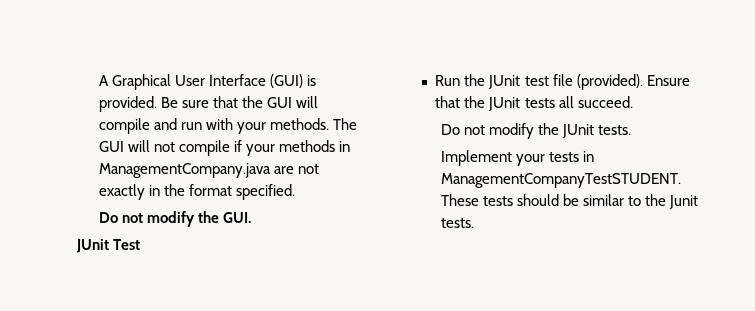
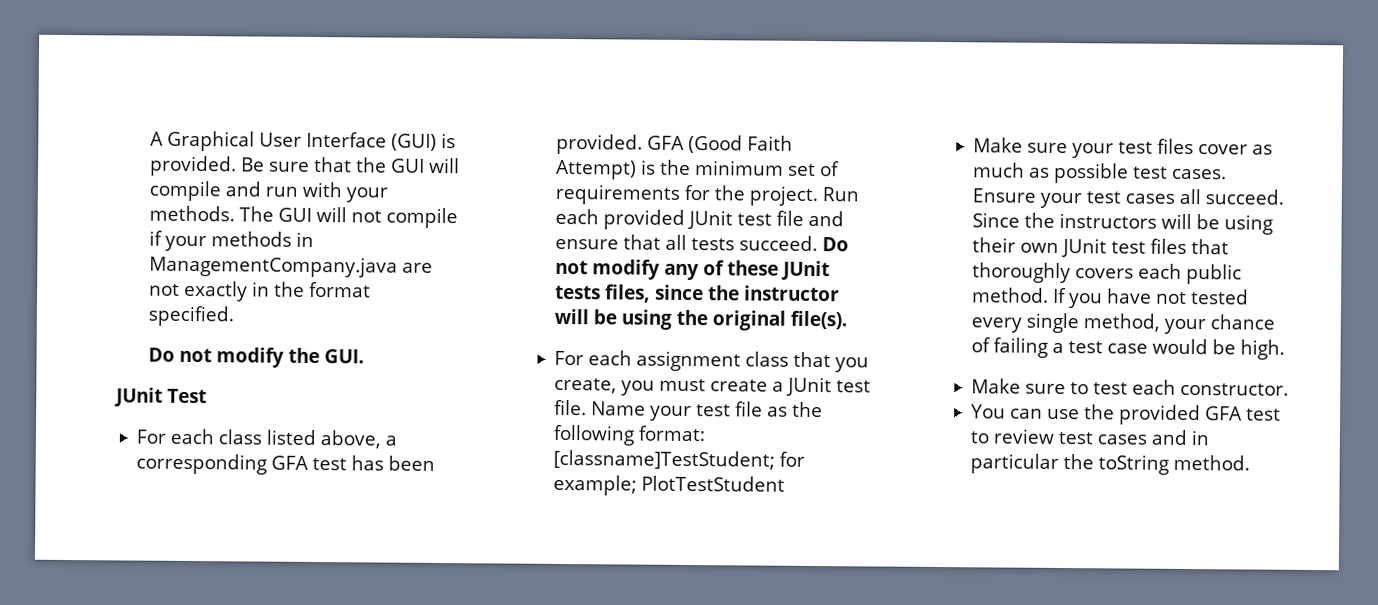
[435,74,690,90] [435,96,633,111] [440,123,632,139] [440,150,594,166] [440,173,681,188] [440,194,699,209] [440,218,474,228] Run the JUnit test file (provided). Ensure that the JUnit tests all succeed. // Do not modify the JUnit tests. // Implement your tests in ManagementCompanyTestSTUDENT. These tests should be similar to the Junit tests. -> [135,428,397,449] [135,453,435,475] [555,133,793,155] [554,159,840,180] [554,183,859,207] [554,208,844,230] [554,234,849,252] [554,259,830,281] [554,284,840,303] [553,308,847,331] [553,350,869,373] [553,376,871,397] [553,399,823,422] [552,424,706,446] [552,449,805,470] [552,474,785,496] [972,137,1273,159] [972,162,1227,184] [971,188,1284,209] [971,212,1273,235] [971,237,1229,258] [971,262,1242,285] [971,287,1249,309] [970,312,1275,335] [970,337,1285,360] [970,378,1289,396] [970,404,1281,426] [969,428,1209,446] [969,453,1250,475] For each class listed above, a corresponding GFA test has been provided. GFA (Good Faith Attempt) is the minimum set of requirements for the project. Run each provided JUnit test file and ensure that all tests succeed. Do not modify any of these JUnit tests files, since the instructor will be using the original file(s). // For each assignment class that you create, you must create a JUnit test file. Name your test file as the following format: [classname]TestStudent; for example; PlotTestStudent // Make sure your test files cover as much as possible test cases. Ensure your test cases all succeed. Since the instructors will be using their own JUnit test files that thoroughly covers each public method. If you have not tested every single method, your chance of failing a test case would be high. // Make sure to test each constructor. // You can use the provided GFA test to review test cases and in particular the toString method.

